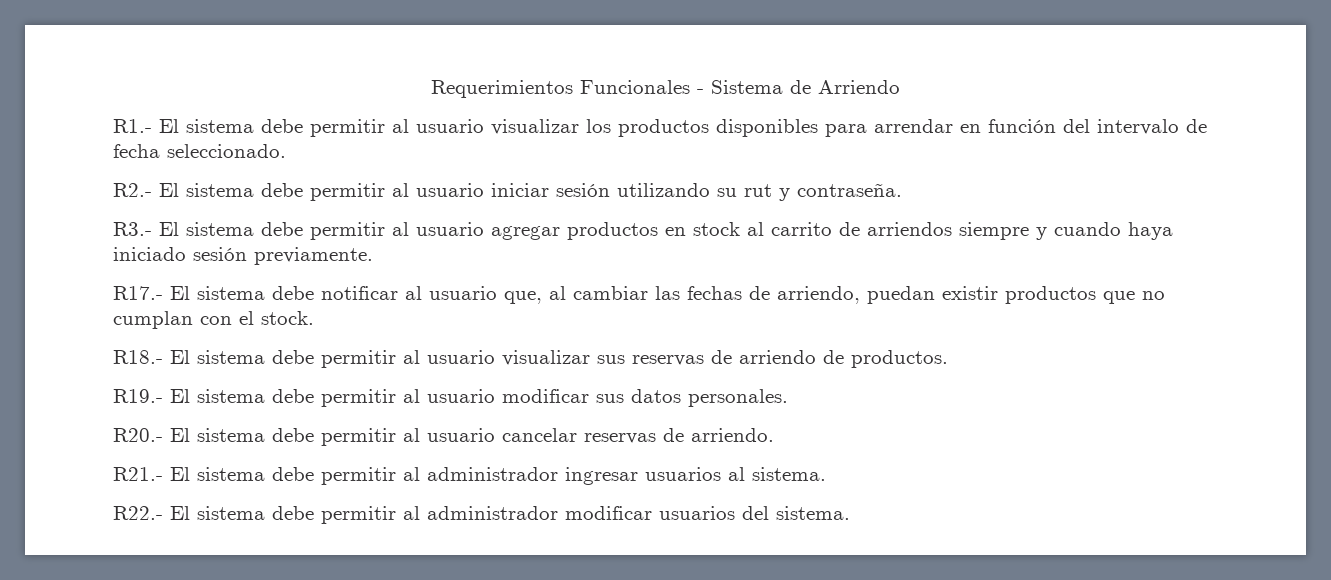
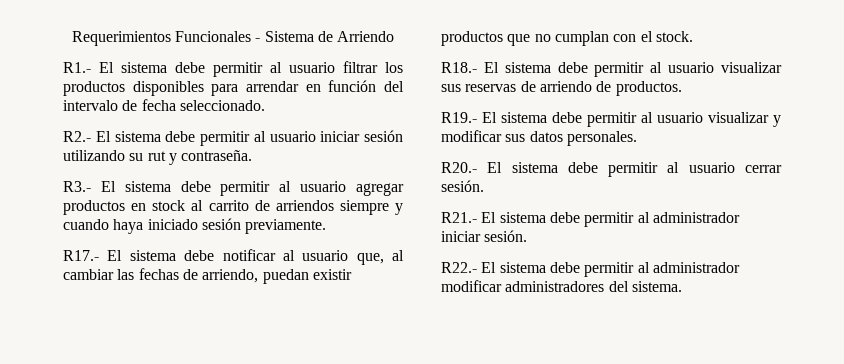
[491,119,579,135] visualizar -> [343,61,378,73] filtrar
(495, 396) none -> [708,112,781,127] visualizar y
[502,428,774,444] cancelar reservas de arriendo. -> [745,165,782,173] [441,180,484,192] cerrar sesión.
[565,467,826,485] ingresar usuarios al sistema. -> [441,230,528,242] iniciar sesión.
[659,506,735,520] usuarios -> [505,281,605,292] administradores

